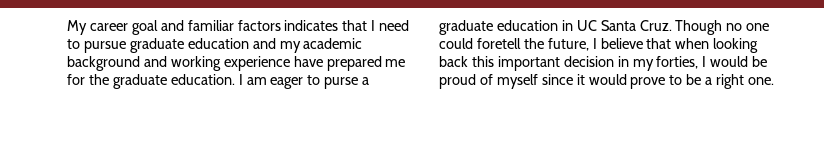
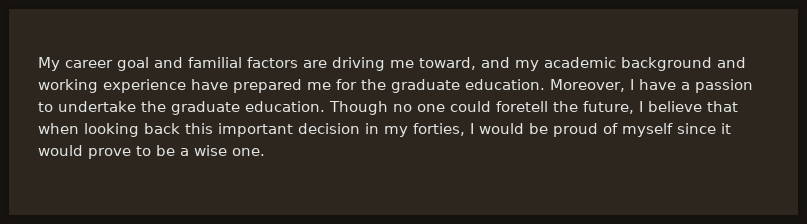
[187,20,410,31] [67,38,249,53] familiar factors indicates that I need to pursue graduate education -> [188,57,476,71] familial factors are driving me toward,
[238,74,370,89] [439,20,672,35] I am eager to purse a graduate education in UC Santa Cruz. -> [550,79,753,93] [38,101,325,115] Moreover, I have a passion to undertake the graduate education.
[716,74,745,89] right -> [194,145,227,156] wise

